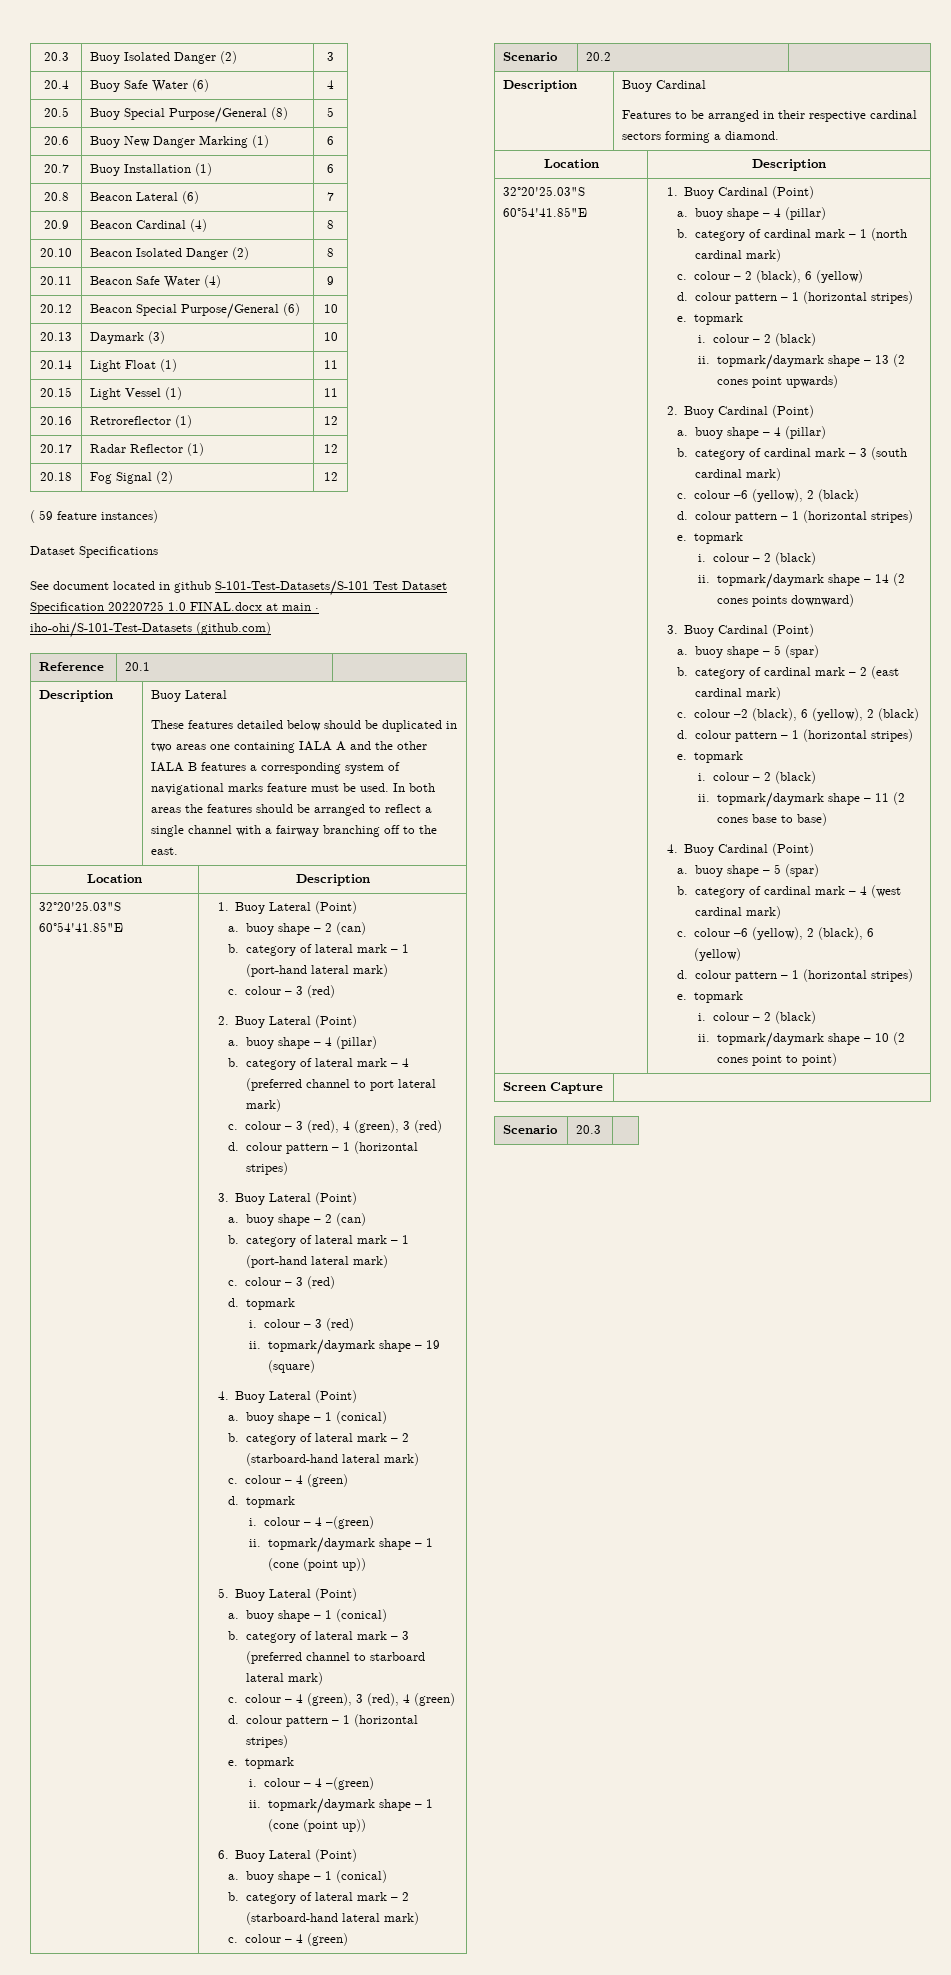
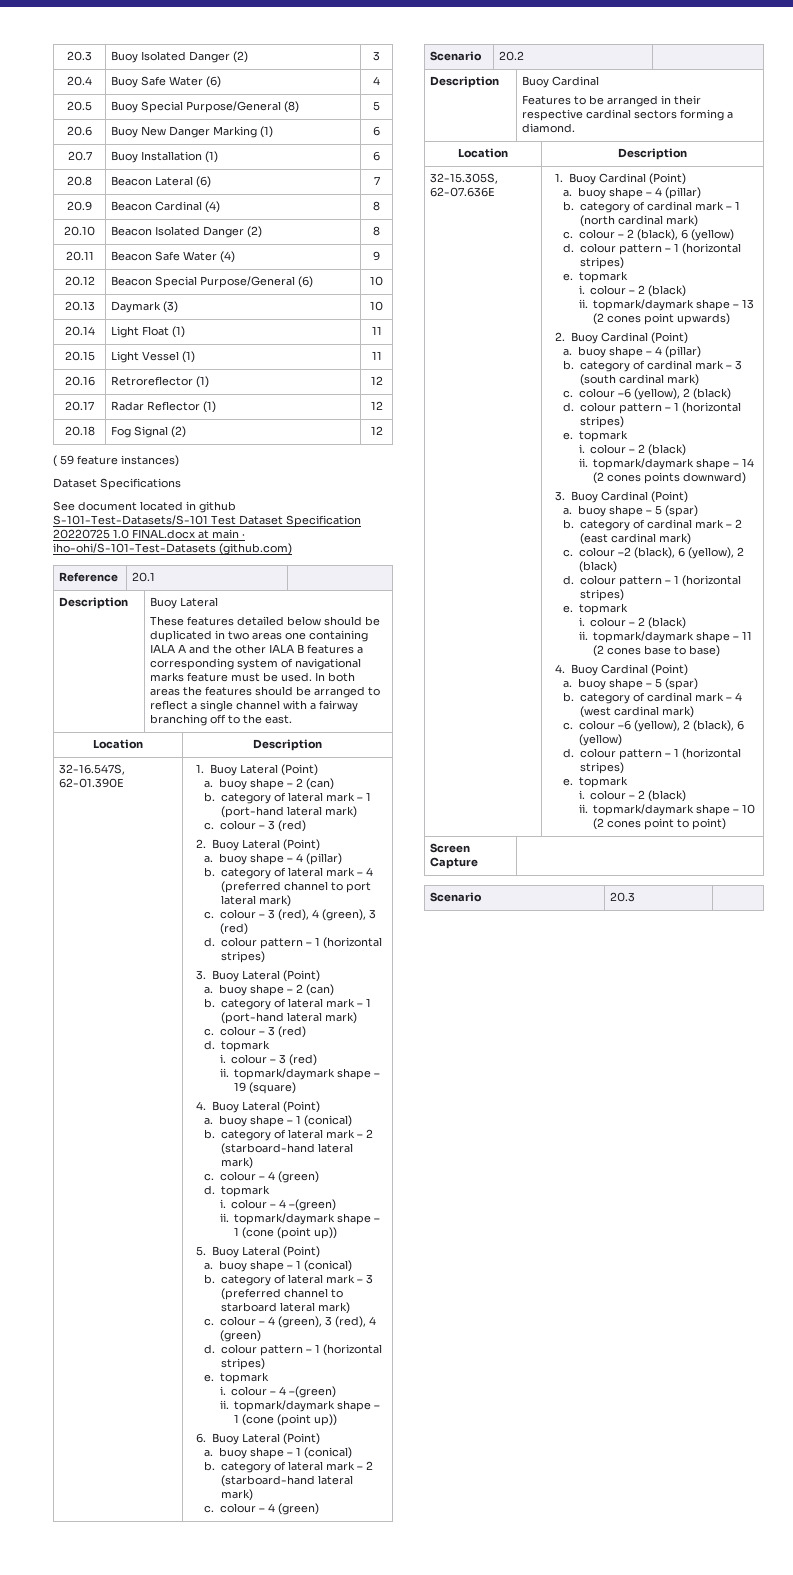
[39,901,122,911] [39,922,124,932] 32°20'25.03"S 60°54'41.85"E -> [59,764,126,775] [59,778,125,788] 32-16.547S, 62-01.390E
[503,186,586,196] [503,207,588,217] 32°20'25.03"S 60°54'41.85"E -> [430,173,499,184] [430,187,496,197] 32-15.305S, 62-07.636E

